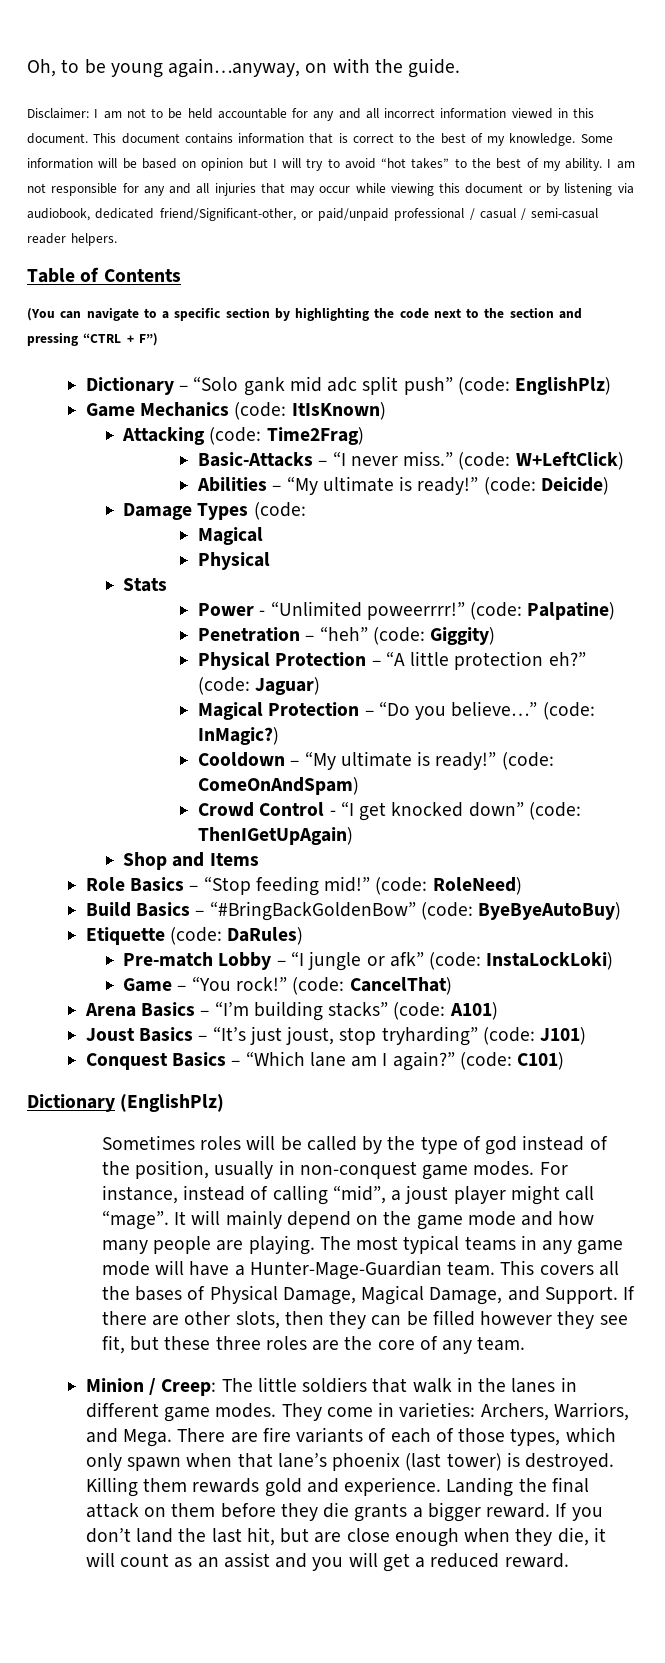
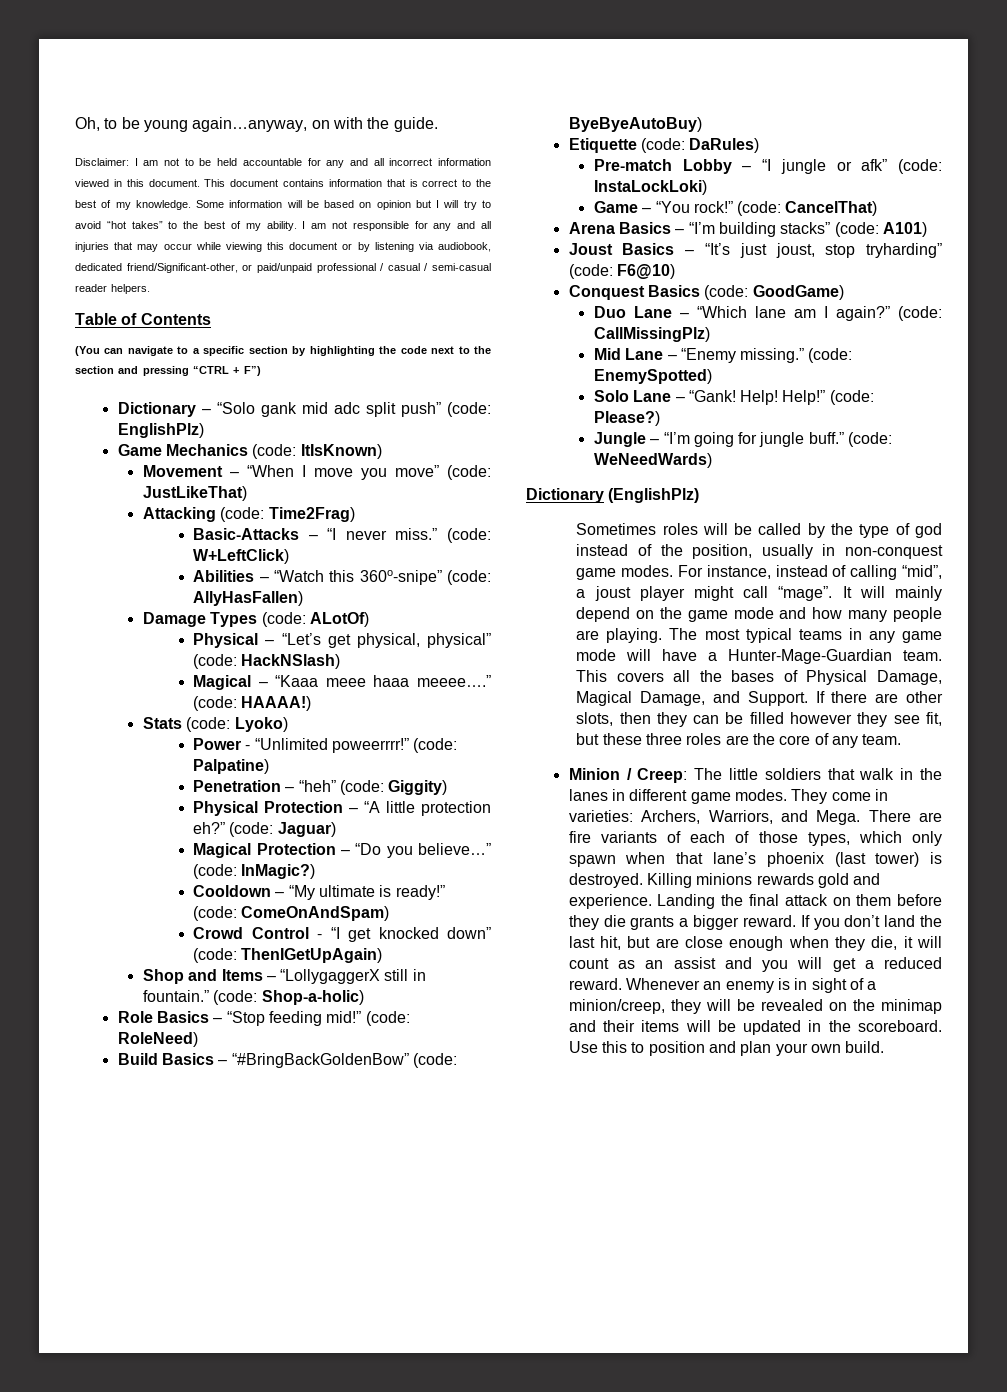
(386, 411) none -> [142,465,492,480] [142,486,247,501] // Movement – “When I move you move” (code: JustLikeThat)
[286,476,609,495] [123,502,306,520] [197,527,263,545] [197,552,270,570] “My ultimate is ready!” (code: Deicide) // Damage Types (code: // Magical // Physical -> [273,570,492,585] [193,591,304,606] [142,612,369,627] [193,633,492,648] [193,654,341,669] [193,675,491,690] [193,696,312,711] “Watch this 360o-snipe” (code: AllyHasFallen) // Damage Types (code: ALotOf) // Physical – “Let’s get physical, physical” (code: HackNSlash) // Magical – “Kaaa meee haaa meeee….” (code: HAAAA!)
(168, 585) none -> [186,717,288,732] (code: Lyoko)
(259, 859) none -> [266,969,426,984] [142,990,364,1005] – “LollygaggerX still in fountain.” (code: Shop-a-holic)
[540,1027,587,1045] J101) -> [617,264,676,279] F6@10)
(227, 1059) none -> [704,285,844,300] [593,306,672,318] (code: GoodGame) // Duo Lane
[517,1052,565,1070] C101) -> [593,327,710,342] [593,348,853,363] [593,369,712,384] [593,390,874,405] [593,411,660,426] [593,432,893,447] [593,453,712,468] CallMissingPlz) // Mid Lane – “Enemy missing.” (code: EnemySpotted) // Solo Lane – “Gank! Help! Help!” (code: Please?) // Jungle – “I’m going for jungle buff.” (code: WeNeedWards)
[143,1478,188,1492] them -> [696,873,753,885] minions
(569, 1560) none -> [626,978,877,993] [568,999,942,1014] [568,1020,942,1035] [568,1041,885,1056] Whenever an enemy is in sight of a minion/creep, they will be revealed on the minimap and their items will be updated in the scoreboard. Use this to position and plan your own build.

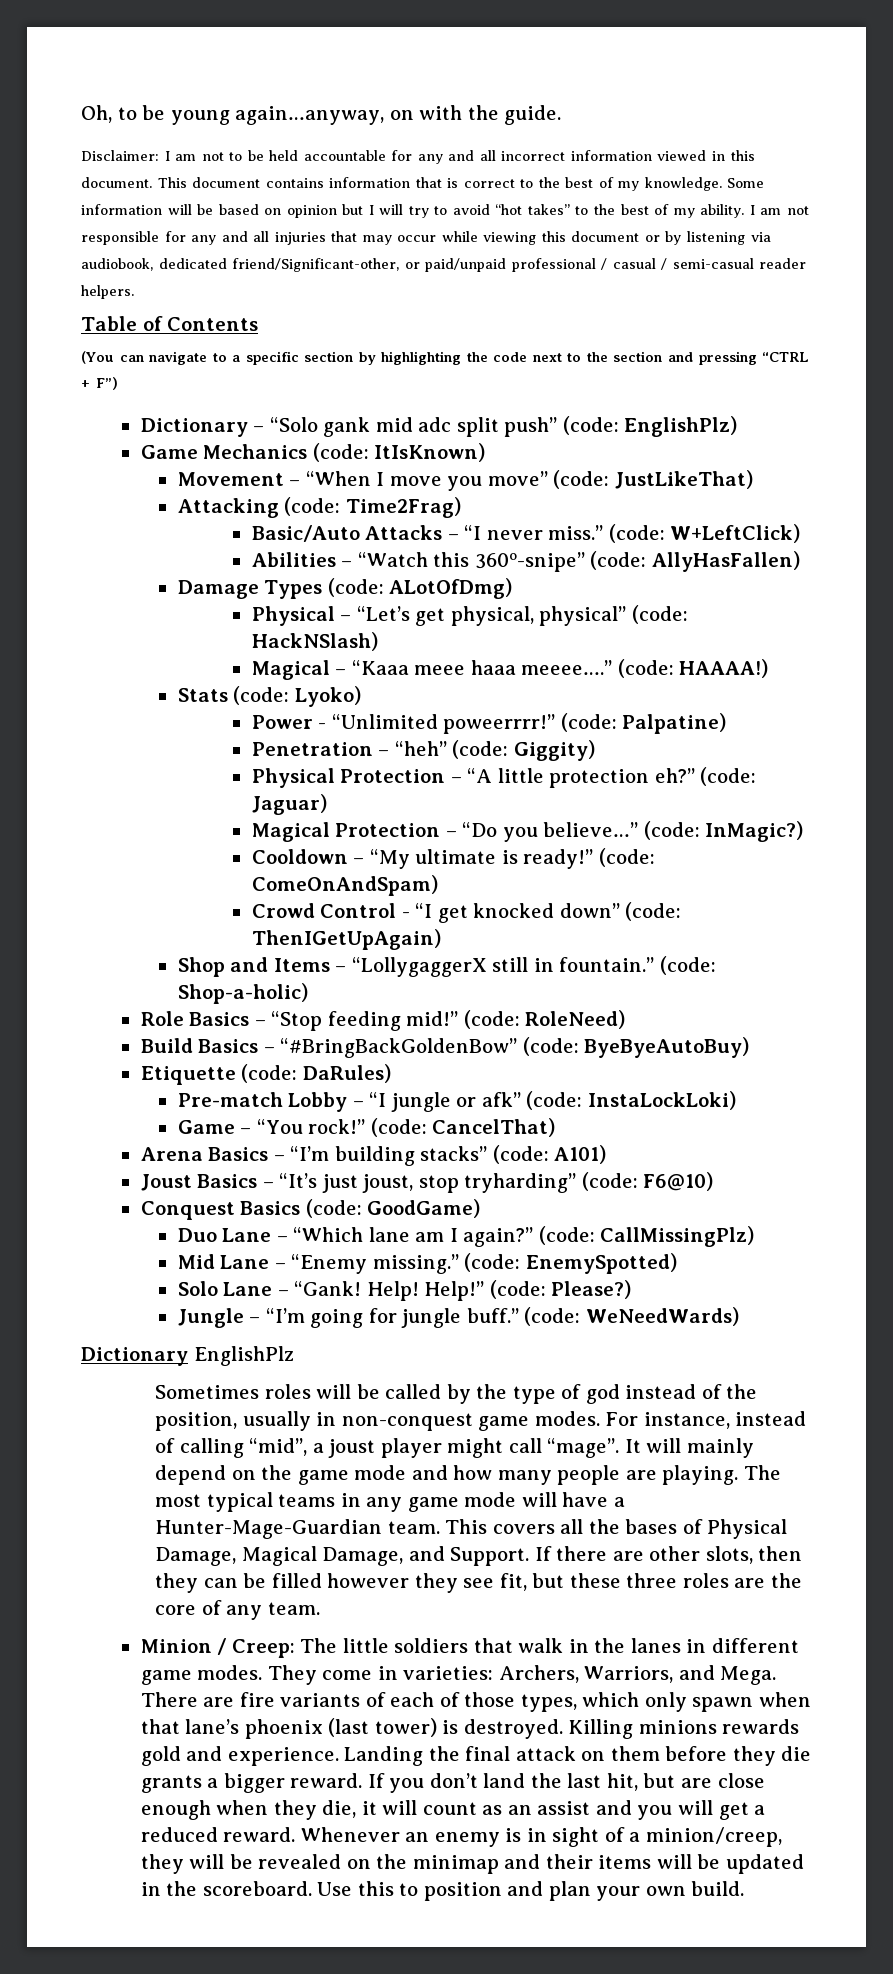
[193,528,300,540] Basic-Attacks -> [251,525,443,542] Basic/Auto Attacks
[309,612,369,627] ALotOf) -> [389,578,513,599] ALotOfDmg)
[608,488,700,503] (EnglishPlz) -> [193,1346,294,1366] EnglishPlz

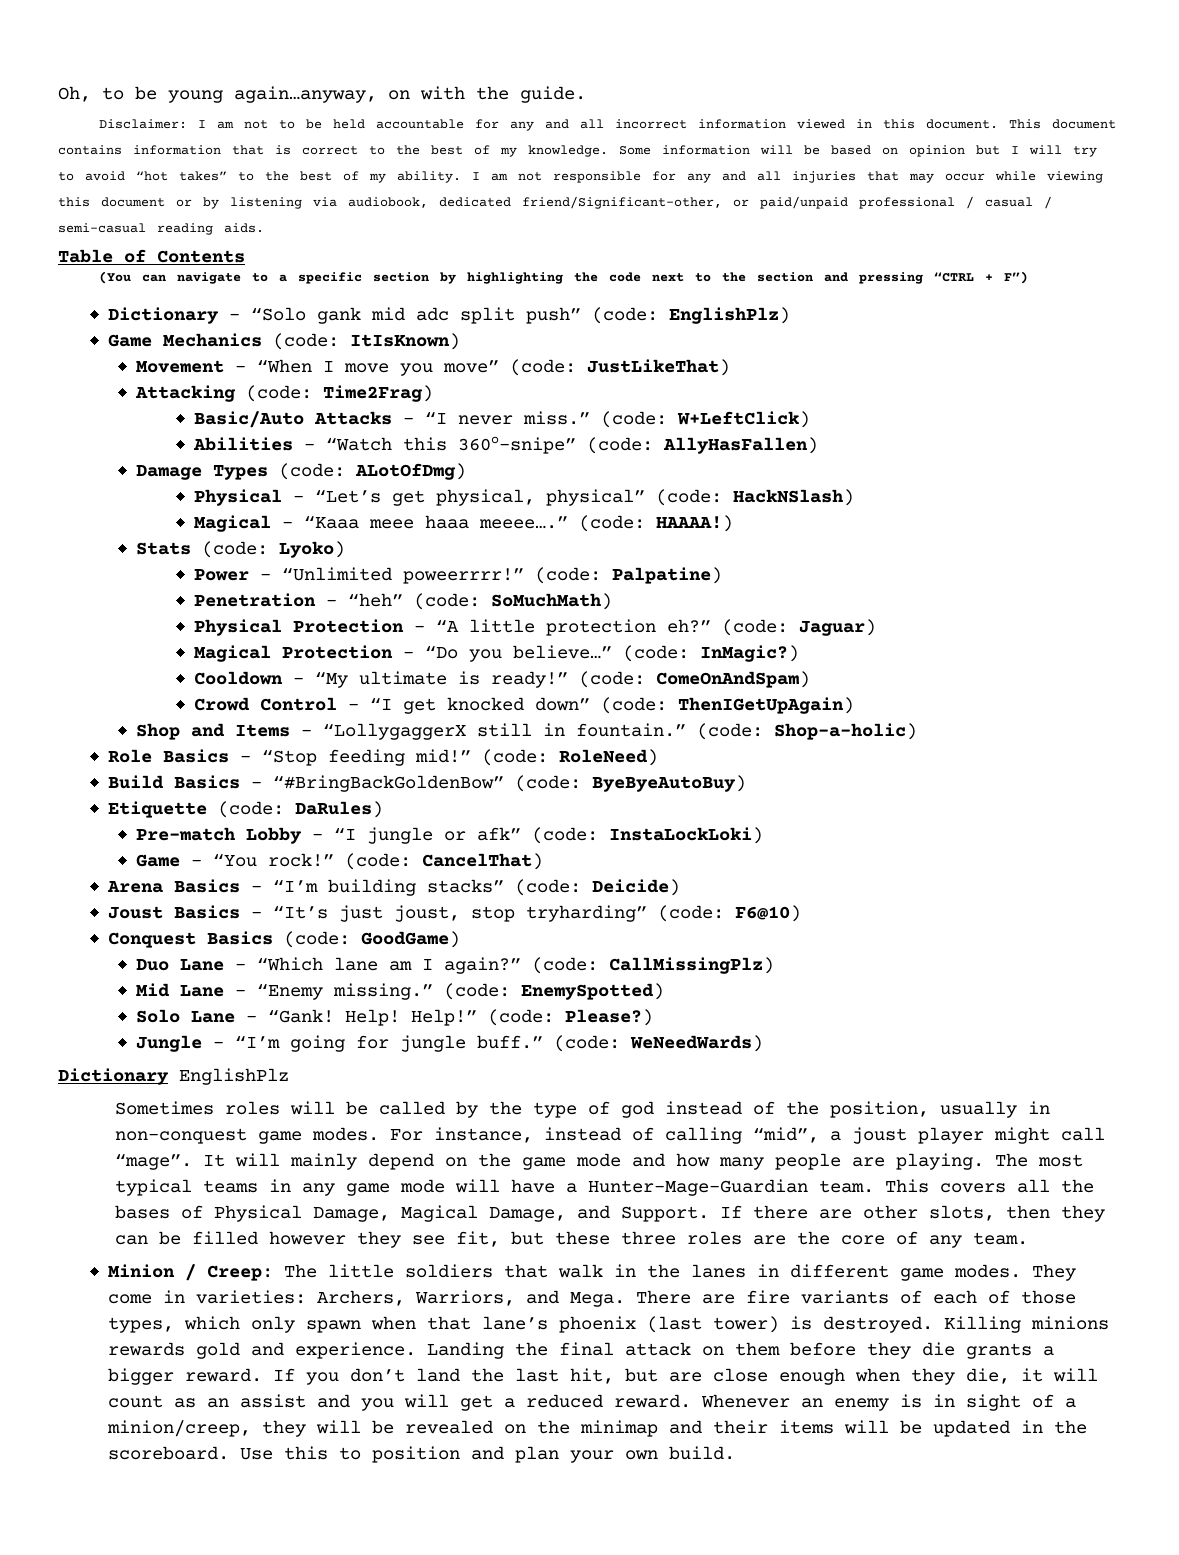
[759,258,807,269] [81,285,134,299] reader helpers. -> [157,223,264,235] reading aids.
[513,740,595,761] Giggity) -> [490,593,612,610] SoMuchMath)
[554,1145,607,1164] A101) -> [591,879,680,896] Deicide)

